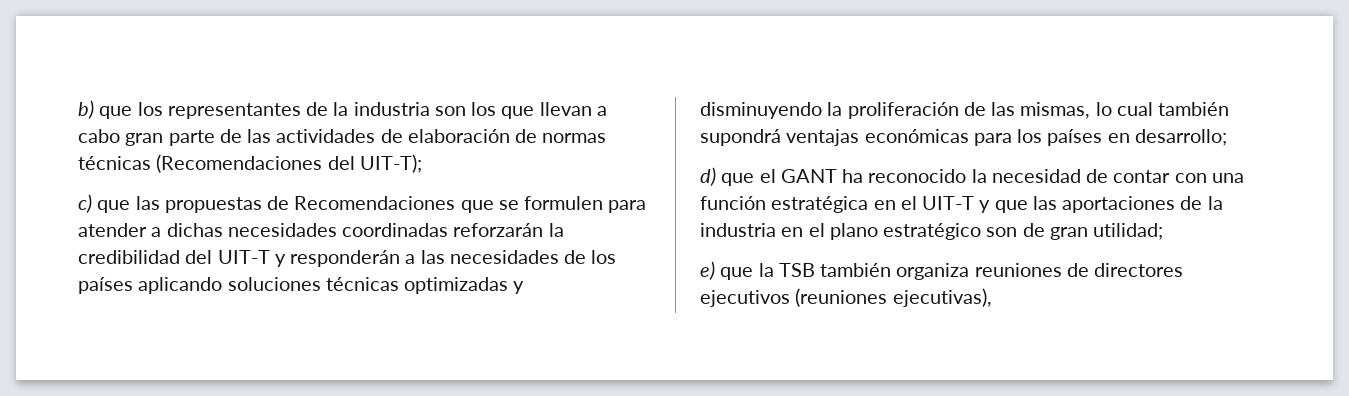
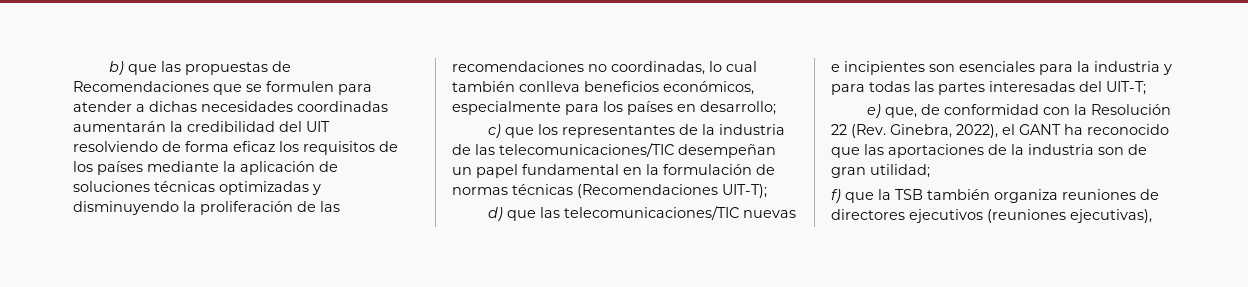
[137,102,607,119] [78,129,607,146] [78,154,422,173] [78,194,131,213] los representantes de la industria son los que llevan a cabo gran parte de las actividades de elaboración de normas técnicas (Recomendaciones del UIT-T); // c) que -> (157, 69) none
[453,223,544,237] reforzarán -> [73,121,166,132] aumentarán
[217,250,617,267] [78,277,223,294] UIT-T y responderán a las necesidades de los países aplicando -> [306,121,330,132] [73,141,398,155] [73,161,338,175] UIT resolviendo de forma eficaz los requisitos de los países mediante la aplicación de
[1020,102,1230,119] [700,129,969,146] mismas, lo cual también supondrá ventajas económicas -> [452,61,757,75] [452,81,754,95] [452,101,561,115] recomendaciones no coordinadas, lo cual también conlleva beneficios económicos, especialmente
[700,167,1244,186] [700,196,991,213] d) que el GANT ha reconocido la necesidad de contar con una función estratégica en el UIT-T y -> [487,124,785,138] [452,143,776,158] [452,164,775,178] [452,184,767,198] [487,206,796,221] [831,61,1172,75] [831,81,1146,95] [866,104,1171,118] [831,124,1169,138] c) que los representantes de la industria de las telecomunicaciones/TIC desempeñan un papel fundamental en la formulación de normas técnicas (Recomendaciones UIT-T); // d) que las telecomunicaciones/TIC nuevas e incipientes son esenciales para la industria y para todas las partes interesadas del UIT-T; // e) que, de conformidad con la Resolución 22 (Rev. Ginebra, 2022), el GANT ha reconocido
[781,223,982,240] en el plano estratégico -> (1094, 149) none
[700,261,715,280] e) -> [831,189,841,203] f)

